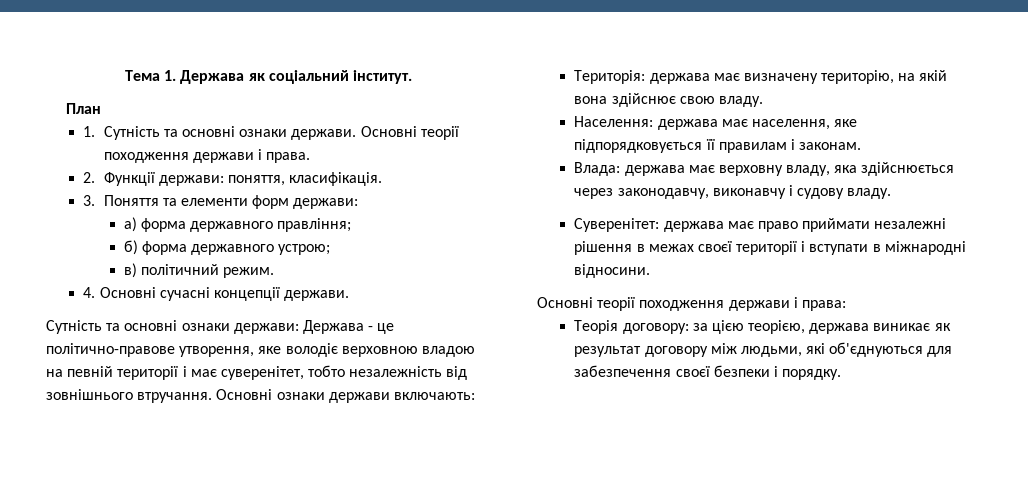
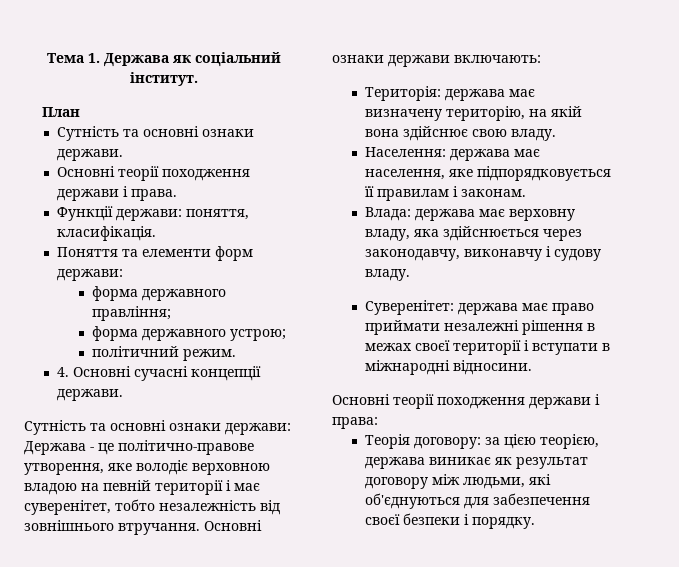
[83,126,96,137] 1. -> (80, 112) none
(357, 134) none -> (123, 155) //
[83,172,96,183] 2. -> (177, 195) none
[83,195,96,206] 3. -> (156, 233) none
[123,217,137,232] а) -> (123, 275) none
[123,240,138,255] б) -> (172, 313) none
[123,263,137,278] в) -> (287, 335) none

